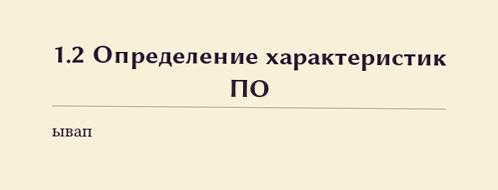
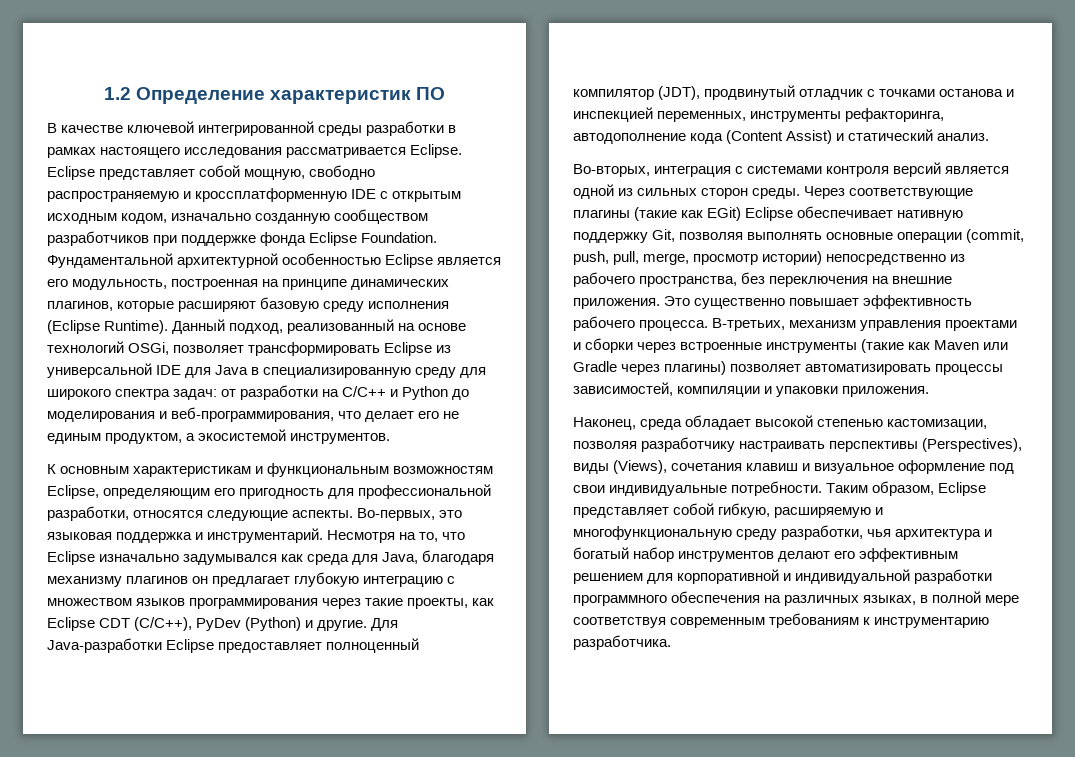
[51,128,93,137] ывап -> [47,121,457,136] [47,144,463,158] [47,165,376,180] [47,188,462,202] [47,209,429,224] [47,231,438,246] [47,253,502,268] [47,279,450,290] [47,297,450,312] [47,319,467,334] [47,341,452,356] [47,363,487,378] [47,385,470,400] [47,407,460,422] [47,429,391,444] [47,463,494,477] [47,484,492,499] [47,506,463,521] [47,528,466,543] [47,550,495,565] [47,572,456,587] [47,598,495,609] [47,617,399,631] [47,638,420,653] [573,85,1015,100] [573,107,945,122] [573,129,990,144] [573,162,1010,177] [573,184,974,199] [573,206,964,221] [573,229,1025,243] [573,251,966,265] [573,272,953,287] [573,295,973,309] [573,316,1018,331] [573,338,1009,353] [573,361,1004,375] [573,382,930,397] [573,415,988,430] [573,437,1023,452] [573,460,1015,474] [573,481,987,496] [573,503,884,518] [573,525,993,540] [573,547,959,562] [573,569,993,584] [573,591,1020,606] [573,613,990,628] [573,635,671,650] В качестве ключевой интегрированной среды разработки в рамках настоящего исследования рассматривается Eclipse. Eclipse представляет собой мощную, свободно распространяемую и кроссплатформенную IDE с открытым исходным кодом, изначально созданную сообществом разработчиков при поддержке фонда Eclipse Foundation. Фундаментальной архитектурной особенностью Eclipse является его модульность, построенная на принципе динамических плагинов, которые расширяют базовую среду исполнения (Eclipse Runtime). Данный подход, реализованный на основе технологий OSGi, позволяет трансформировать Eclipse из универсальной IDE для Java в специализированную среду для широкого спектра задач: от разработки на C/C++ и Python до моделирования и веб-программирования, что делает его не единым продуктом, а экосистемой инструментов. // К основным характеристикам и функциональным возможностям Eclipse, определяющим его пригодность для профессиональной разработки, относятся следующие аспекты. Во-первых, это языковая поддержка и инструментарий. Несмотря на то, что Eclipse изначально задумывался как среда для Java, благодаря механизму плагинов он предлагает глубокую интеграцию с множеством языков программирования через такие проекты, как Eclipse CDT (C/C++), PyDev (Python) и другие. Для Java-разработки Eclipse предоставляет полноценный компилятор (JDT), продвинутый отладчик с точками останова и инспекцией переменных, инструменты рефакторинга, автодополнение кода (Content Assist) и статический анализ. // Во-вторых, интеграция с системами контроля версий является одной из сильных сторон среды. Через соответствующие плагины (такие как EGit) Eclipse обеспечивает нативную поддержку Git, позволяя выполнять основные операции (commit, push, pull, merge, просмотр истории) непосредственно из рабочего пространства, без переключения на внешние приложения. Это существенно повышает эффективность рабочего процесса. В-третьих, механизм управления проектами и сборки через встроенные инструменты (такие как Maven или Gradle через плагины) позволяет автоматизировать процессы зависимостей, компиляции и упаковки приложения. // Наконец, среда обладает высокой степенью кастомизации, позволяя разработчику настраивать перспективы (Perspectives), виды (Views), сочетания клавиш и визуальное оформление под свои индивидуальные потребности. Таким образом, Eclipse представляет собой гибкую, расширяемую и многофункциональную среду разработки, чья архитектура и богатый набор инструментов делают его эффективным решением для корпоративной и индивидуальной разработки программного обеспечения на различных языках, в полной мере соответствуя современным требованиям к инструментарию разработчика.

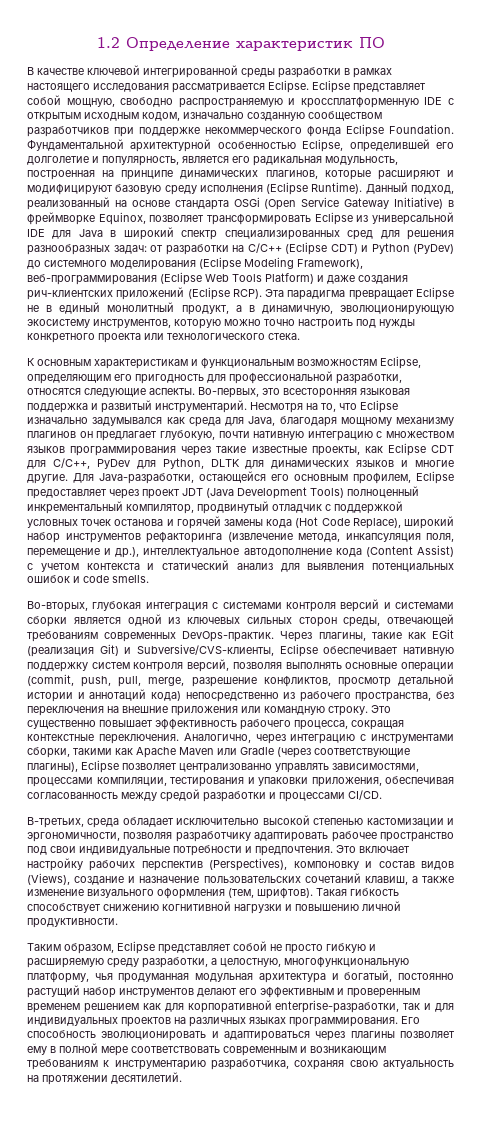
(257, 240) none -> [205,127,302,137] некоммерческого
[385,254,434,268] Eclipse -> [302,139,454,152] [27,156,179,166] Eclipse, определившей его долголетие и популярность,
(68, 283) none -> [253,156,322,166] радикальная
(257, 306) none -> [447,170,455,177] [27,184,113,195] и модифицируют
[47,341,170,355] технологий OSGi, -> [174,197,455,210] [27,212,146,225] стандарта OSGi (Open Service Gateway Initiative) в фреймворке Equinox,
[263,367,487,378] [47,389,171,400] специализированную среду для широкого спектра -> [123,227,455,240] [27,244,110,255] широкий спектр специализированных сред для решения разнообразных
[390,386,470,400] [47,407,460,422] [47,429,391,444] и Python до моделирования и веб-программирования, что делает его не единым продуктом, а экосистемой инструментов. -> [285,242,454,255] [27,257,363,270] [27,272,408,285] [27,287,454,300] [27,302,454,315] [27,319,415,329] [27,333,300,343] (Eclipse CDT) и Python (PyDev) до системного моделирования (Eclipse Modeling Framework), веб-программирования (Eclipse Web Tools Platform) и даже создания рич-клиентских приложений (Eclipse RCP). Эта парадигма превращает Eclipse не в единый монолитный продукт, а в динамичную, эволюционирующую экосистему инструментов, которую можно точно настроить под нужды конкретного проекта или технологического стека.
(463, 514) none -> [283,388,357,398] всесторонняя
(204, 536) none -> [101,400,152,413] развитый
(495, 557) none -> [340,417,392,426] мощному
[294,572,360,587] глубокую -> [159,430,305,440] глубокую, почти нативную
(404, 602) none -> [251,446,307,453] известные
[134,617,399,631] [47,638,420,653] [573,85,1015,100] [573,107,945,122] [573,129,990,144] (C/C++), PyDev (Python) и другие. Для Java-разработки Eclipse предоставляет полноценный компилятор (JDT), продвинутый отладчик с точками останова и инспекцией переменных, инструменты рефакторинга, автодополнение кода (Content Assist) и статический анализ. -> [27,458,454,469] [27,471,454,484] [27,486,419,499] [27,501,403,514] [27,516,454,529] [27,532,454,543] [27,545,455,558] [27,560,454,572] [27,575,149,583] для C/C++, PyDev для Python, DLTK для динамических языков и многие другие. Для Java-разработки, остающейся его основным профилем, Eclipse предоставляет через проект JDT (Java Development Tools) полноценный инкрементальный компилятор, продвинутый отладчик с поддержкой условных точек останова и горячей замены кода (Hot Code Replace), широкий набор инструментов рефакторинга (извлечение метода, инкапсуляция поля, перемещение и др.), интеллектуальное автодополнение кода (Content Assist) с учетом контекста и статический анализ для выявления потенциальных ошибок и code smells.
(650, 170) none -> [92,601,142,611] глубокая
(942, 169) none -> [383,602,454,609] [27,616,67,627] и системами сборки
(634, 192) none -> [187,617,240,624] ключевых
[752,186,974,199] [573,207,742,221] среды. Через соответствующие плагины (такие как EGit) -> [343,614,454,627] [27,629,455,642] [27,644,274,657] среды, отвечающей требованиям современных DevOps-практик. Через плагины, такие как EGit (реализация Git) и Subversive/CVS-клиенты,
[652,229,676,242] Git, -> [91,659,230,672] систем контроля версий,
[693,251,823,265] просмотр истории) -> [191,674,454,687] [27,689,181,702] разрешение конфликтов, просмотр детальной истории и аннотаций кода)
[573,298,660,309] приложения. -> [171,706,368,716] приложения или командную строку.
[639,318,1018,331] [573,338,1009,353] [573,361,1004,375] [573,382,930,397] [573,417,636,430] процесса. В-третьих, механизм управления проектами и сборки через встроенные инструменты (такие как Maven или Gradle через плагины) позволяет автоматизировать процессы зависимостей, компиляции и упаковки приложения. // Наконец, -> [294,720,404,730] [27,733,454,744] [27,747,410,758] [27,760,419,773] [27,776,454,787] [27,789,382,802] [27,817,84,828] процесса, сокращая контекстные переключения. Аналогично, через интеграцию с инструментами сборки, такими как Apache Maven или Gradle (через соответствующие плагины), Eclipse позволяет централизованно управлять зависимостями, процессами компиляции, тестирования и упаковки приложения, обеспечивая согласованность между средой разработки и процессами CI/CD. // В-третьих,
(752, 422) none -> [176,818,260,825] исключительно
[887,419,988,430] [573,437,1023,452] [573,460,1015,474] [573,481,823,496] кастомизации, позволяя разработчику настраивать перспективы (Perspectives), виды (Views), сочетания клавиш и визуальное оформление под свои индивидуальные потребности. -> [366,818,454,827] [27,831,454,842] [27,845,410,856] [27,858,455,871] [27,873,454,885] [27,888,399,899] [27,901,401,914] [27,918,118,928] кастомизации и эргономичности, позволяя разработчику адаптировать рабочее пространство под свои индивидуальные потребности и предпочтения. Это включает настройку рабочих перспектив (Perspectives), компоновку и состав видов (Views), создание и назначение пользовательских сочетаний клавиш, а также изменение визуального оформления (тем, шрифтов). Такая гибкость способствует снижению когнитивной нагрузки и повышению личной продуктивности. //
[718,503,884,518] [573,525,993,540] [573,547,629,559] гибкую, расширяемую и многофункциональную среду разработки, чья архитектура и богатый -> [270,943,376,954] [27,957,409,968] [27,970,455,983] [27,985,80,998] не просто гибкую и расширяемую среду разработки, а целостную, многофункциональную платформу, чья продуманная модульная архитектура и богатый, постоянно растущий
[573,569,993,584] [573,591,1020,606] [573,613,990,628] [573,635,671,650] решением для корпоративной и индивидуальной разработки программного обеспечения на различных языках, в полной мере соответствуя современным требованиям к инструментарию разработчика. -> [337,988,420,998] [27,1000,454,1013] [27,1016,420,1027] [27,1030,455,1041] [27,1043,386,1056] [27,1059,454,1070] [27,1072,182,1085] и проверенным временем решением как для корпоративной enterprise-разработки, так и для индивидуальных проектов на различных языках программирования. Его способность эволюционировать и адаптироваться через плагины позволяет ему в полной мере соответствовать современным и возникающим требованиям к инструментарию разработчика, сохраняя свою актуальность на протяжении десятилетий.

